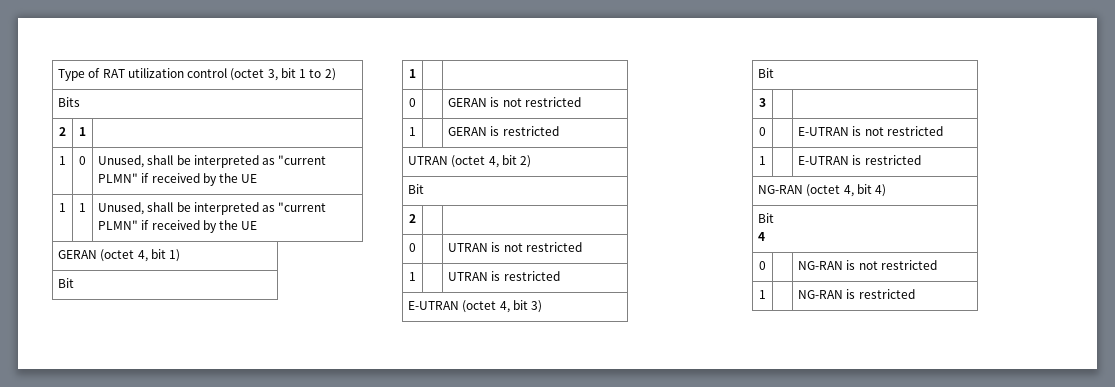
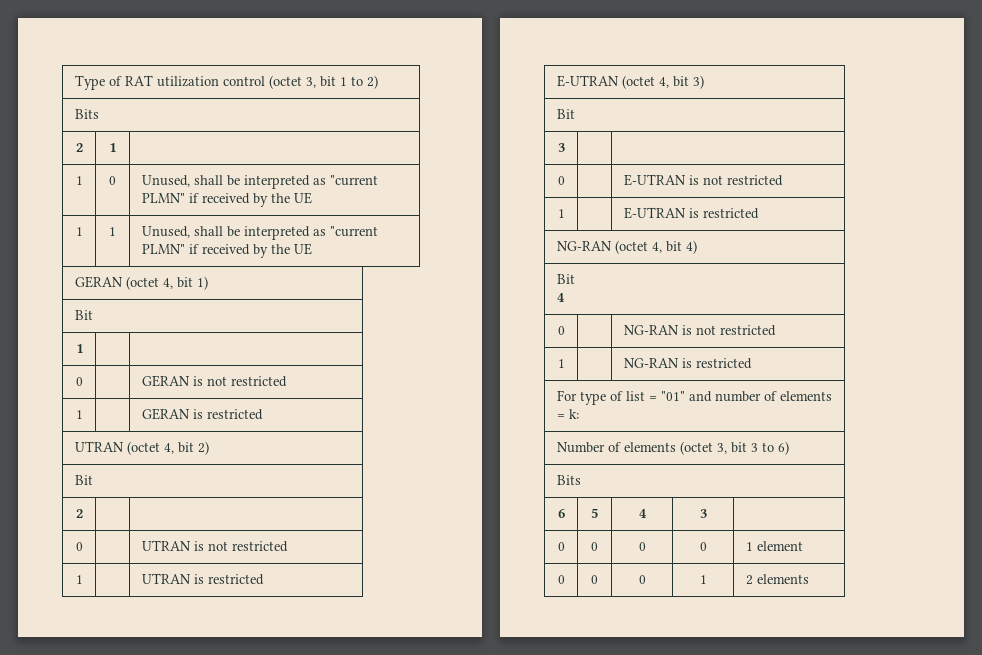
(915, 294) none -> [556,390,832,405] [556,409,579,419] [556,441,789,455] [556,475,581,485] [557,509,565,518] [591,508,598,518] [638,509,647,518] [699,509,707,518] [557,542,565,551] [591,542,598,551] [638,542,646,551] [699,542,707,551] [745,541,803,551] [557,575,565,584] [591,575,598,584] [638,575,646,584] [699,575,707,584] [745,574,809,585] // For type of list = "01" and number of elements = k: // Number of elements (octet 3, bit 3 to 6) // Bits // 6 | 5 | 4 | 3 | // 0 | 0 | 0 | 0 | 1 element // 0 | 0 | 0 | 1 | 2 elements

